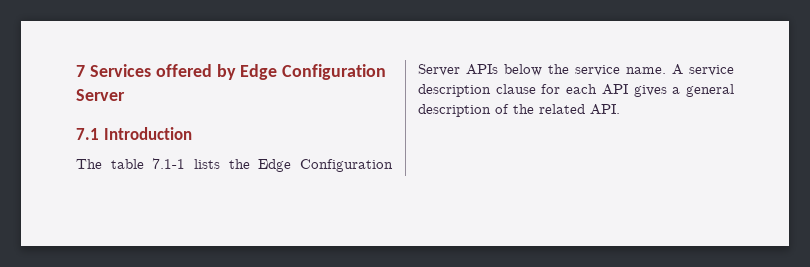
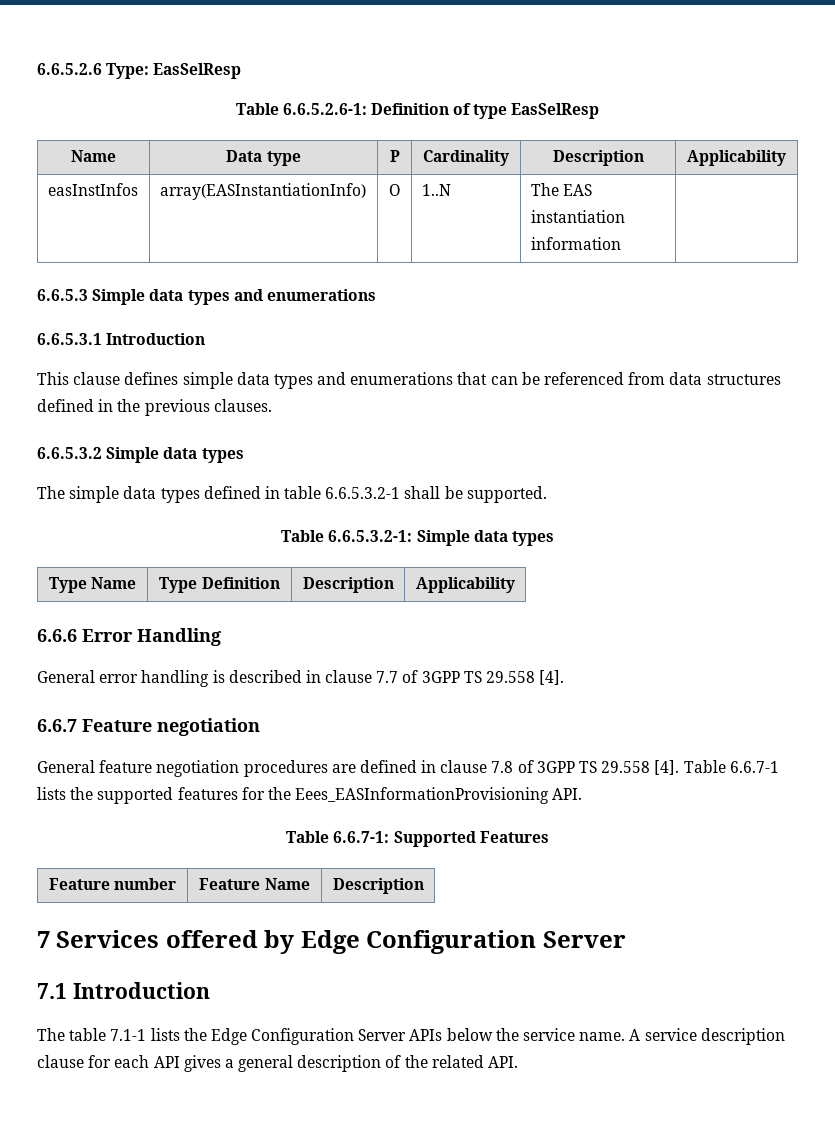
(76, 71) none -> [37,63,242,79] [235,103,600,119] [71,150,116,162] [226,150,301,166] [389,150,400,162] [423,150,509,166] [552,150,644,166] [687,150,786,166] [47,183,138,196] [159,183,366,200] [388,184,401,196] [421,184,451,196] [530,183,592,196] [530,210,625,223] [530,237,621,250] [37,289,376,305] [37,333,206,345] [37,372,781,389] [37,399,272,416] [37,447,244,463] [37,486,547,503] [281,530,554,546] [48,577,137,593] [159,577,280,593] [302,577,394,593] [415,577,515,593] [37,628,221,646] [37,670,565,687] [37,718,260,736] [37,760,779,777] [37,787,583,804] [286,831,549,847] [48,878,177,890] [199,878,310,890] [332,878,424,894] 6.6.5.2.6 Type: EasSelResp // Table 6.6.5.2.6-1: Definition of type EasSelResp // Name | Data type | P | Cardinality | Description | Applicability // easInstInfos | array(EASInstantiationInfo) | O | 1..N | The EAS instantiation information | // 6.6.5.3 Simple data types and enumerations // 6.6.5.3.1 Introduction // This clause defines simple data types and enumerations that can be referenced from data structures defined in the previous clauses. // 6.6.5.3.2 Simple data types // The simple data types defined in table 6.6.5.3.2-1 shall be supported. // Table 6.6.5.3.2-1: Simple data types // Type Name | Type Definition | Description | Applicability // 6.6.6 Error Handling // General error handling is described in clause 7.7 of 3GPP TS 29.558 [4]. // 6.6.7 Feature negotiation // General feature negotiation procedures are defined in clause 7.8 of 3GPP TS 29.558 [4]. Table 6.6.7-1 lists the supported features for the Eees_EASInformationProvisioning API. // Table 6.6.7-1: Supported Features // Feature number | Feature Name | Description //

